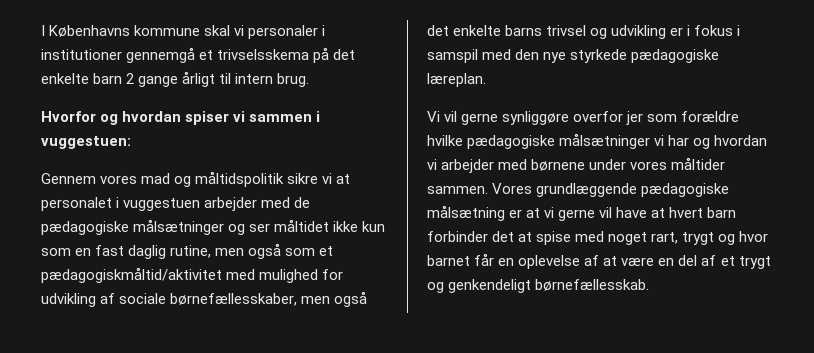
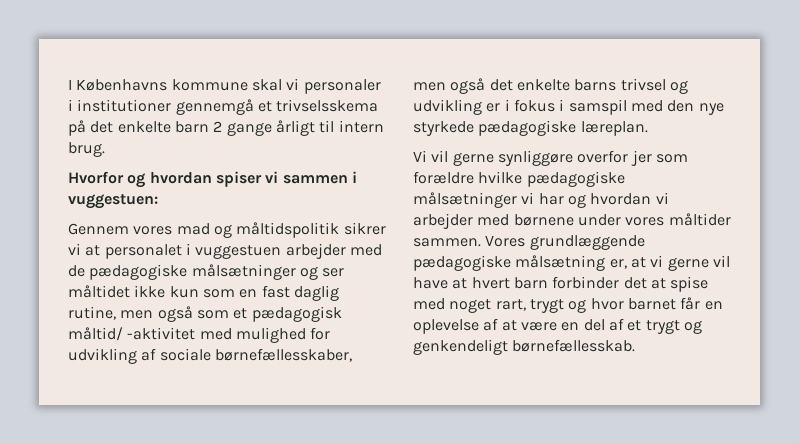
[287,173,319,184] sikre -> [343,222,386,235] sikrer
[41,267,222,283] pædagogiskmåltid/aktivitet -> [251,306,342,322] [68,327,196,341] pædagogisk måltid/ -aktivitet
[509,209,523,218] er -> [609,259,627,269] er,

